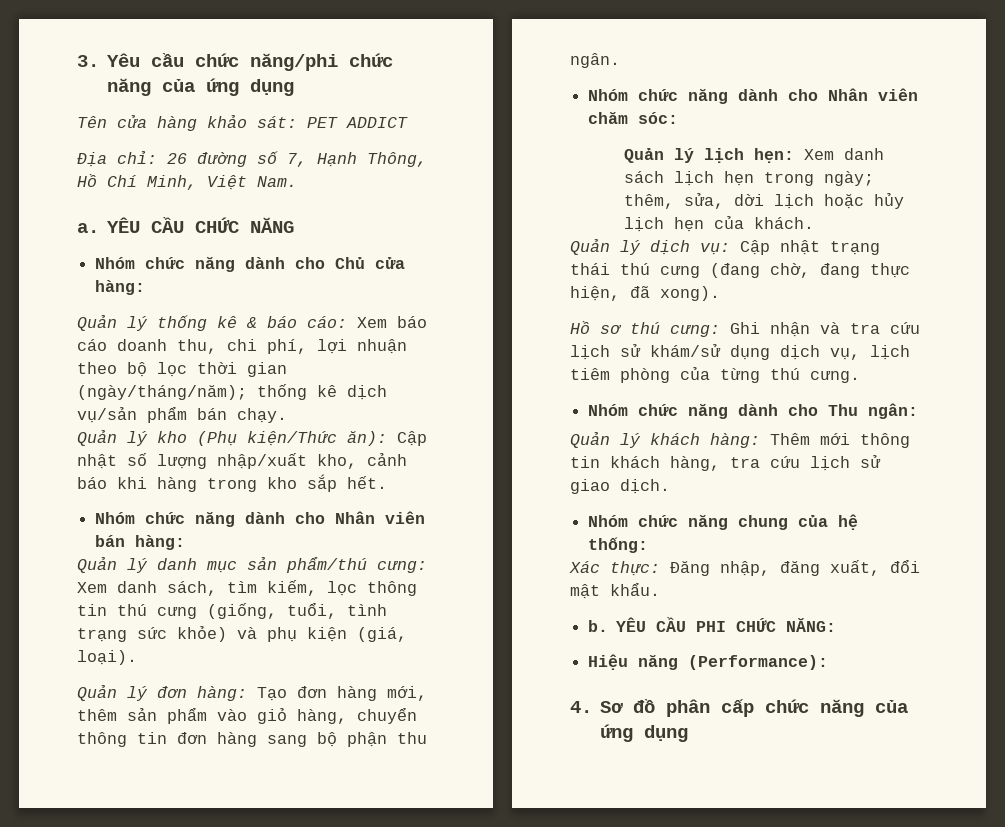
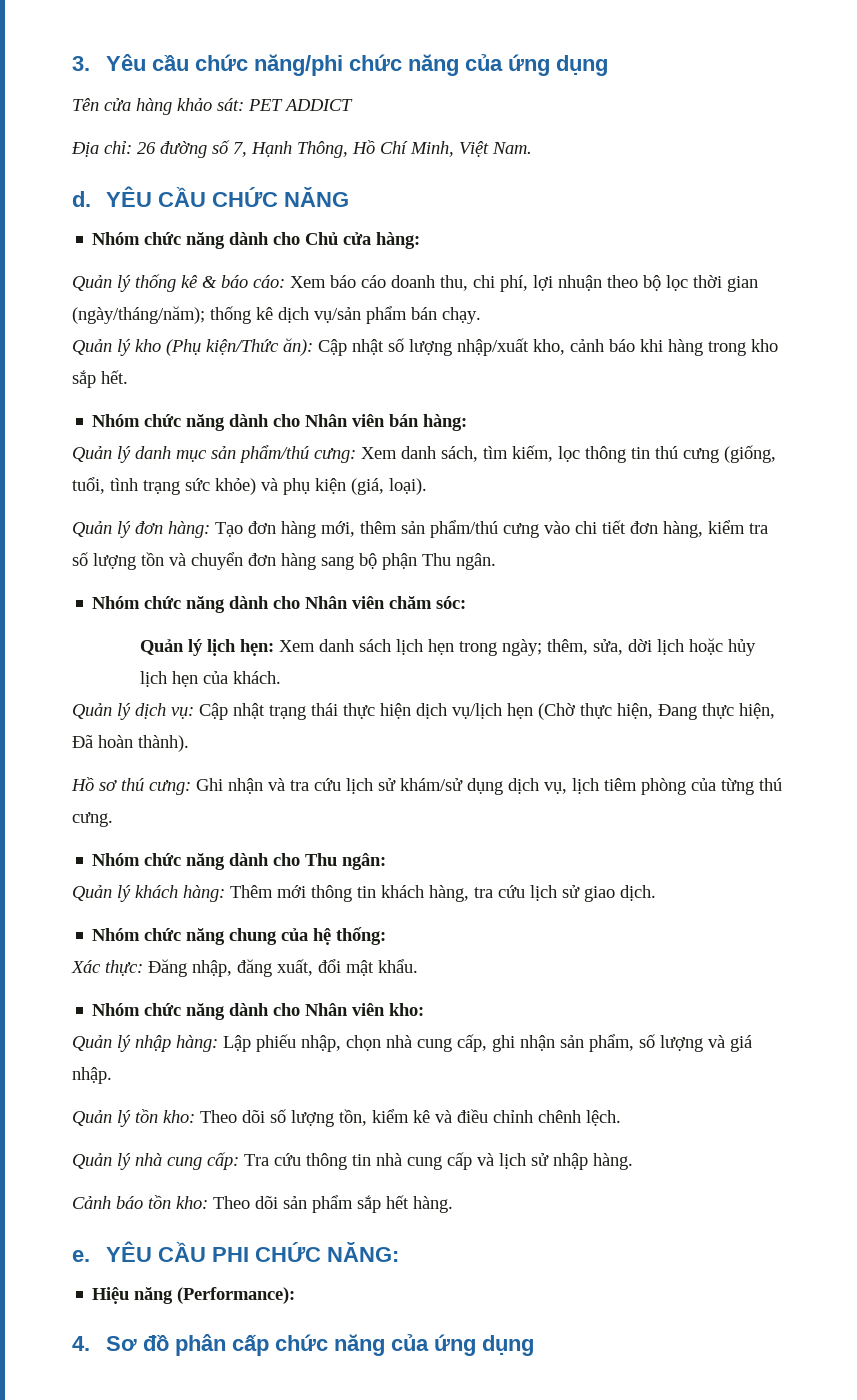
[77,223,99,233] a. -> [72,191,91,207] d.
[167,708,417,724] [77,732,167,747] phẩm vào giỏ hàng, chuyển thông tin -> [430,520,768,538] [72,552,243,570] phẩm/thú cưng vào chi tiết đơn hàng, kiểm tra số lượng tồn và chuyển
[397,732,427,744] thu -> [422,553,451,566] Thu
[620,263,910,278] [570,286,720,301] thú cưng (đang chờ, đang thực hiện, đã xong). -> [343,703,775,720] [72,735,189,752] thực hiện dịch vụ/lịch hẹn (Chờ thực hiện, Đang thực hiện, Đã hoàn thành).
[588,620,609,632] b. -> [92,1003,425,1020] [72,1034,752,1052] [72,1067,112,1084] [72,1109,621,1127] [72,1152,633,1170] [72,1195,453,1213] [72,1250,90,1262] Nhóm chức năng dành cho Nhân viên kho: // Quản lý nhập hàng: Lập phiếu nhập, chọn nhà cung cấp, ghi nhận sản phẩm, số lượng và giá nhập. // Quản lý tồn kho: Theo dõi số lượng tồn, kiểm kê và điều chỉnh chênh lệch. // Quản lý nhà cung cấp: Tra cứu thông tin nhà cung cấp và lịch sử nhập hàng. // Cảnh báo tồn kho: Theo dõi sản phẩm sắp hết hàng. // e.

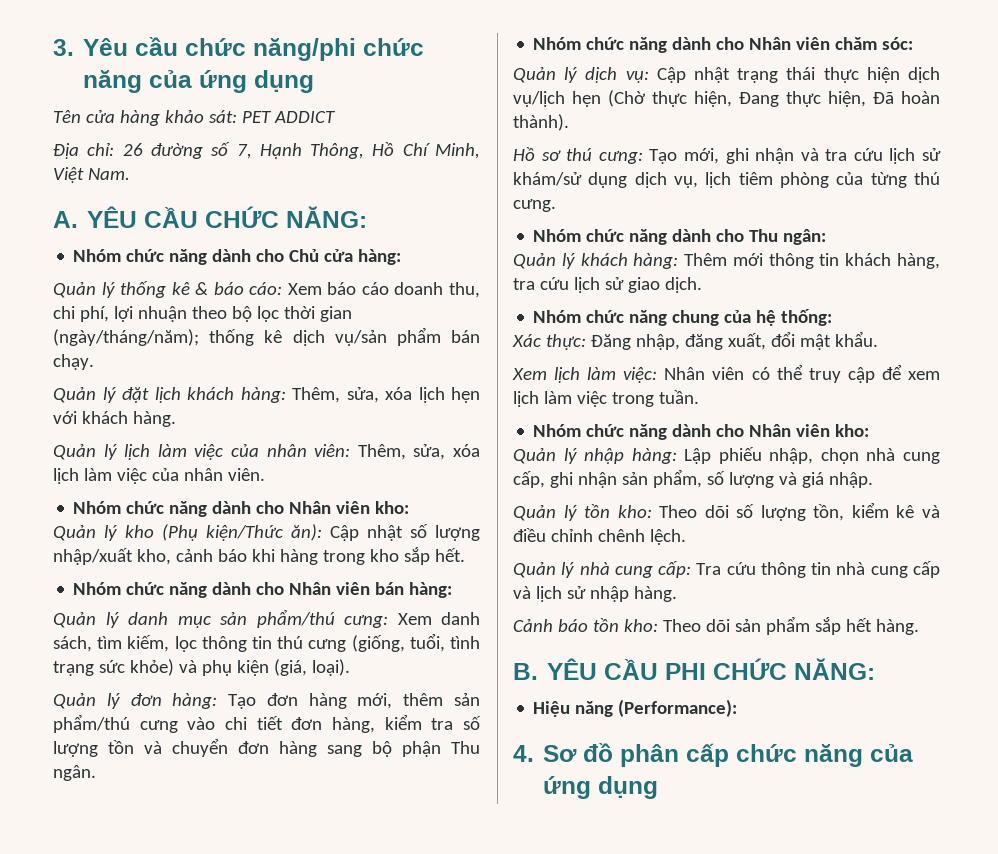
[72,191,91,207] d. -> [53,211,78,228] A.
[283,187,349,207] NĂNG -> [286,206,368,228] NĂNG:
(481, 315) none -> [53,387,480,403] [53,411,176,427] [53,444,481,460] [53,468,265,484] [73,501,410,517] // Quản lý đặt lịch khách hàng: Thêm, sửa, xóa lịch hẹn với khách hàng. // Quản lý lịch làm việc của nhân viên: Thêm, sửa, xóa lịch làm việc của nhân viên. // Nhóm chức năng dành cho Nhân viên kho:
[139,638,756,656] [139,671,281,687] // Quản lý lịch hẹn: Xem danh sách lịch hẹn trong ngày; thêm, sửa, dời lịch hoặc hủy lịch hẹn của khách. -> (914, 43) none
[196,778,223,791] Ghi -> [649,148,749,164] Tạo mới, ghi
(418, 966) none -> [512,364,940,383] [513,390,699,407] // Xem lịch làm việc: Nhân viên có thể truy cập để xem lịch làm việc trong tuần.
[72,1250,90,1262] e. -> [513,663,538,680] B.

